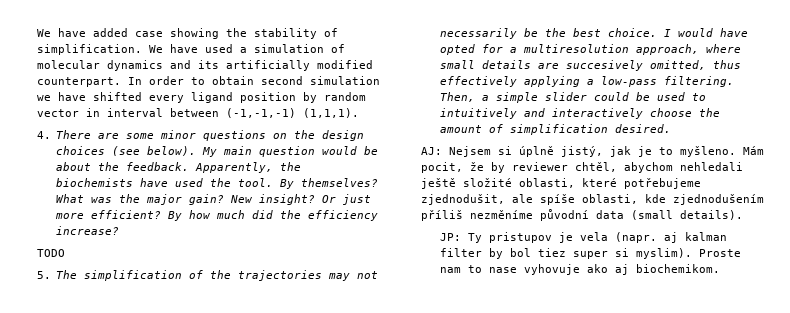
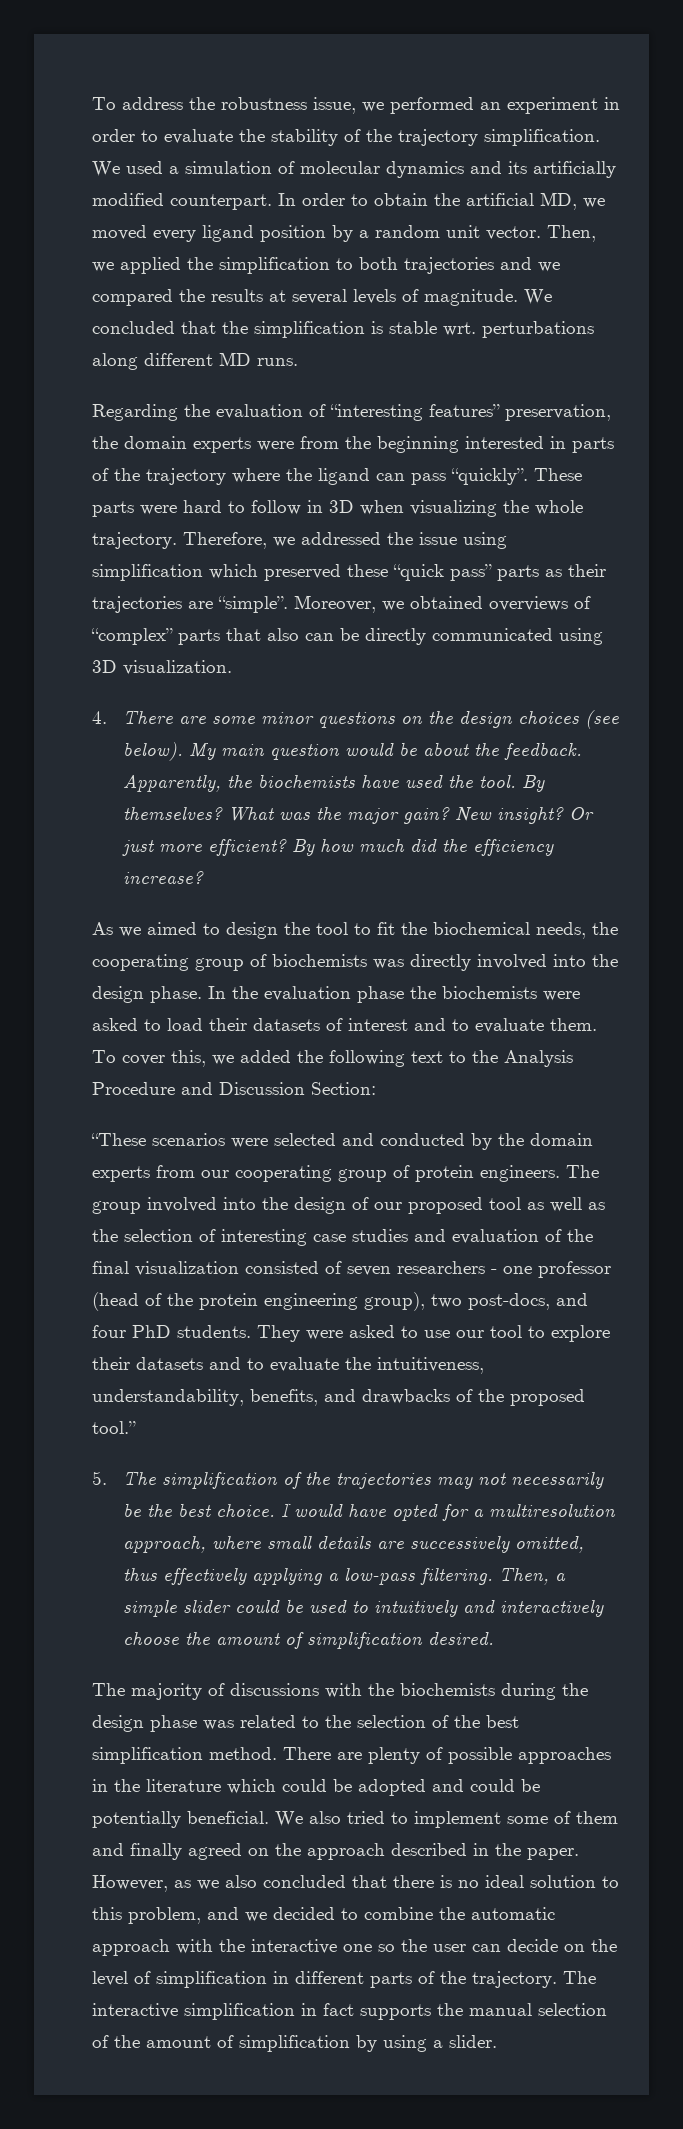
[36,28,219,39] We have added case showing -> [91,97,620,114] [91,129,233,144] To address the robustness issue, we performed an experiment in order to evaluate
(338, 32) none -> [365,129,478,146] the trajectory
[169,44,198,53] have -> (120, 169) none
[260,76,380,85] [36,92,366,103] [36,108,359,118] second simulation we have shifted every ligand position by random vector in interval between (-1,-1,-1) (1,1,1). -> [433,192,605,210] [91,225,596,242] [91,257,560,274] [91,289,552,306] [91,321,594,338] [91,352,298,370] [91,404,611,421] [91,436,614,453] [91,468,582,485] [91,500,583,517] [91,532,507,549] [91,564,606,581] [91,595,591,613] [90,628,603,645] [91,660,232,675] the artificial MD, we moved every ligand position by a random unit vector. Then, we applied the simplification to both trajectories and we compared the results at several levels of magnitude. We concluded that the simplification is stable wrt. perturbations along different MD runs. // Regarding the evaluation of “interesting features” preservation, the domain experts were from the beginning interested in parts of the trajectory where the ligand can pass “quickly”. These parts were hard to follow in 3D when visualizing the whole trajectory. Therefore, we addressed the issue using simplification which preserved these “quick pass” parts as their trajectories are “simple”. Moreover, we obtained overviews of “complex” parts that also can be directly communicated using 3D visualization.
[36,249,65,257] TODO -> [91,922,618,939] [91,954,618,971] [91,986,580,1003] [91,1018,597,1033] [91,1050,573,1067] [91,1082,376,1095] [90,1133,593,1150] [91,1165,599,1182] [91,1197,605,1214] [91,1229,593,1246] [91,1261,611,1278] [91,1292,588,1311] [91,1325,610,1342] [91,1357,484,1374] [91,1389,585,1406] [91,1421,136,1434] As we aimed to design the tool to fit the biochemical needs, the cooperating group of biochemists was directly involved into the design phase. In the evaluation phase the biochemists were asked to load their datasets of interest and to evaluate them. To cover this, we added the following text to the Analysis Procedure and Discussion Section: // “These scenarios were selected and conducted by the domain experts from our cooperating group of protein engineers. The group involved into the design of our proposed tool as well as the selection of interesting case studies and evaluation of the final visualization consisted of seven researchers - one professor (head of the protein engineering group), two post-docs, and four PhD students. They were asked to use our tool to explore their datasets and to evaluate the intuitiveness, understandability, benefits, and drawbacks of the proposed tool.”
[566,60,644,71] succesively -> [410,1536,511,1553] successively
[420,146,764,157] [420,162,743,173] [420,178,701,189] [420,194,764,205] [420,209,743,221] [439,232,727,243] [439,248,741,259] [439,264,720,275] AJ: Nejsem si úplně jistý, jak je to myšleno. Mám pocit, že by reviewer chtěl, abychom nehledali ještě složité oblasti, které potřebujeme zjednodušit, ale spíše oblasti, kde zjednodušením příliš nezměníme původní data (small details). // JP: Ty pristupov je vela (napr. aj kalman filter by bol tiez super si myslim). Proste nam to nase vyhovuje ako aj biochemikom. -> [91,1683,588,1700] [91,1715,519,1732] [91,1747,611,1764] [91,1779,540,1796] [91,1811,618,1828] [91,1843,579,1860] [91,1875,619,1892] [91,1907,555,1924] [91,1939,617,1956] [91,1971,596,1988] [91,2003,607,2020] [91,2035,497,2052] The majority of discussions with the biochemists during the design phase was related to the selection of the best simplification method. There are plenty of possible approaches in the literature which could be adopted and could be potentially beneficial. We also tried to implement some of them and finally agreed on the approach described in the paper. However, as we also concluded that there is no ideal solution to this problem, and we decided to combine the automatic approach with the interactive one so the user can decide on the level of simplification in different parts of the trajectory. The interactive simplification in fact supports the manual selection of the amount of simplification by using a slider.

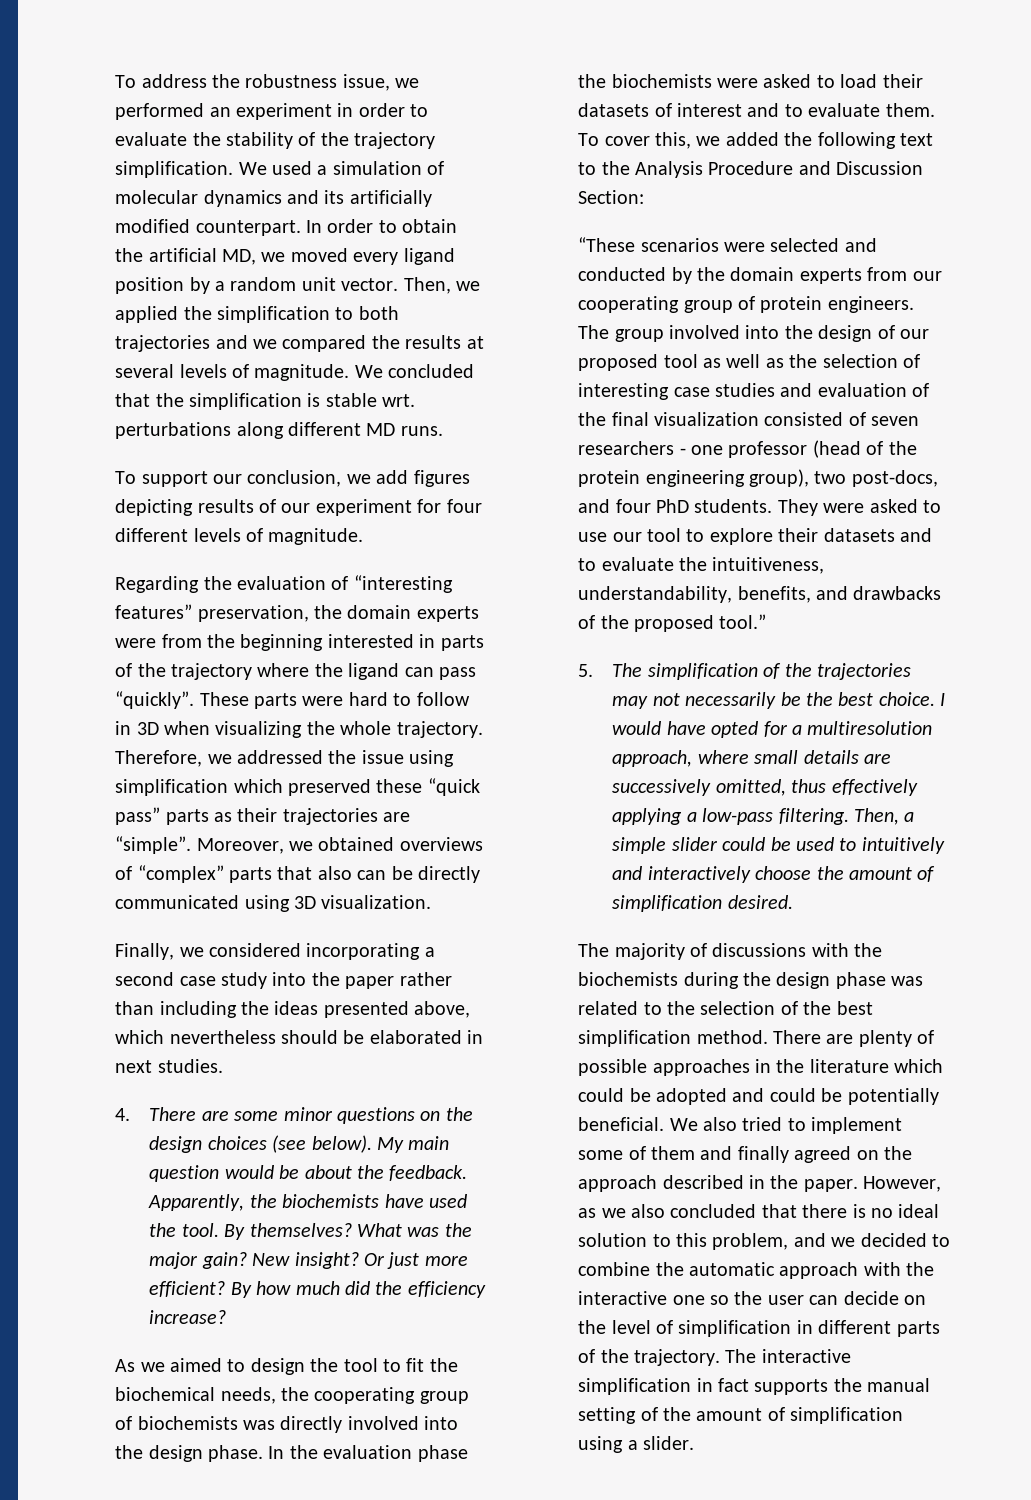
(298, 362) none -> [115,470,470,487] [115,499,482,516] [115,528,364,545] // To support our conclusion, we add figures depicting results of our experiment for four different levels of magnitude.
(232, 667) none -> [115,943,435,960] [115,972,452,989] [115,1001,471,1018] [115,1030,484,1044] [115,1059,223,1073] // Finally, we considered incorporating a second case study into the paper rather than including the ideas presented above, which nevertheless should be elaborated in next studies.
[537,2003,607,2016] selection -> [578,1407,637,1424] setting
[355,2035,377,2052] by -> (904, 1415) none

